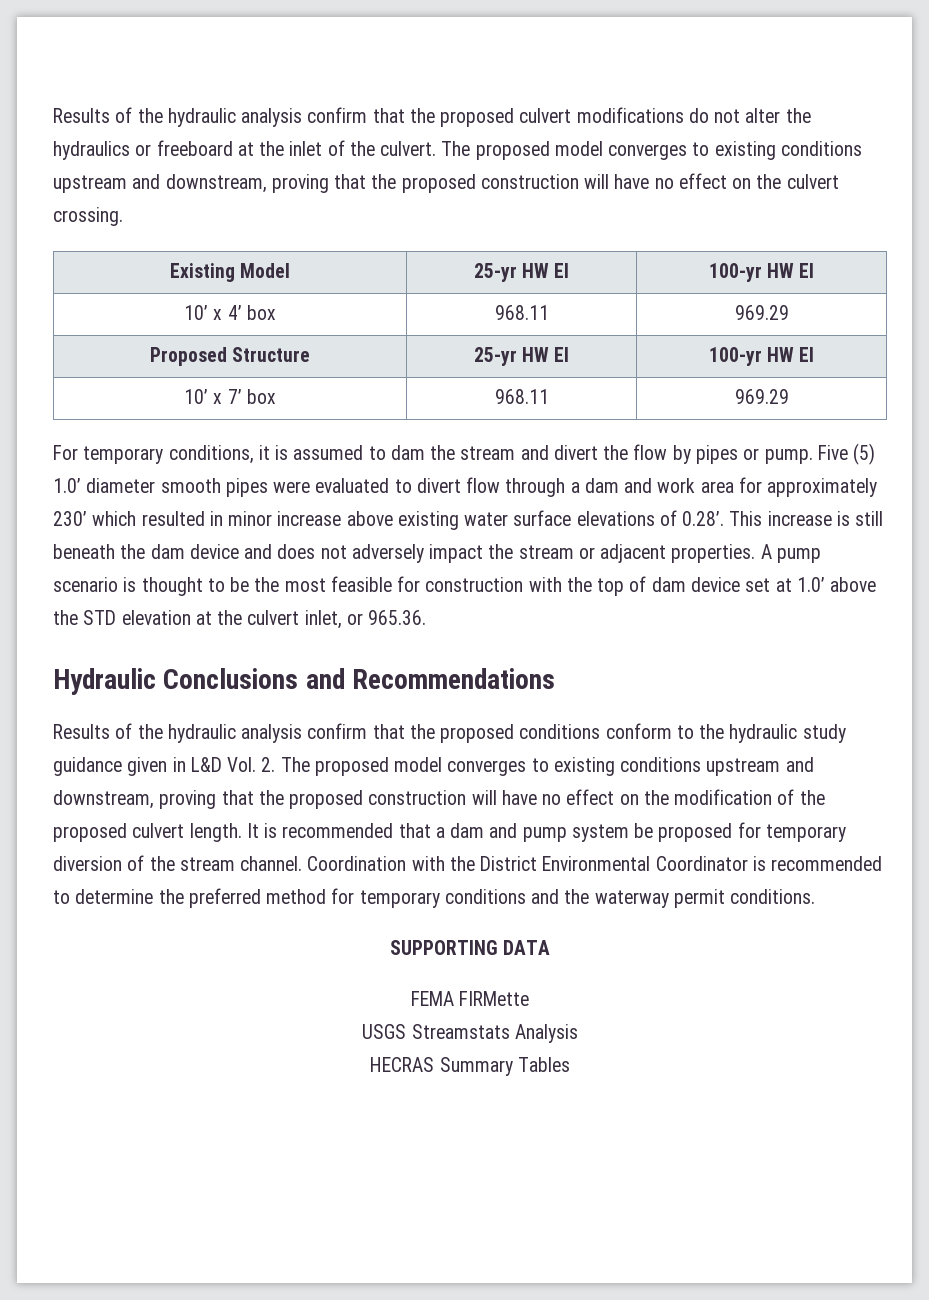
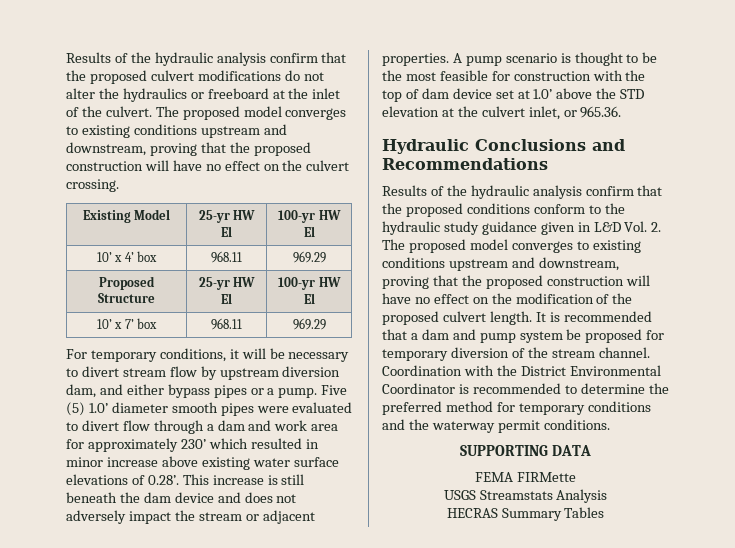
[275,444,691,464] is assumed to dam the stream and divert the flow by -> [241,348,350,362] [66,366,341,380] [66,384,210,398] will be necessary to divert stream flow by upstream diversion dam, and either bypass
(760, 454) none -> [267,388,275,395] a

